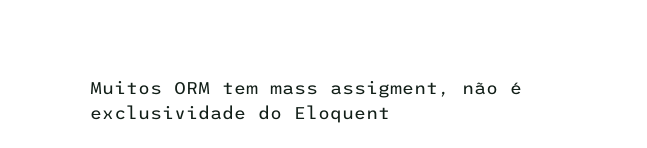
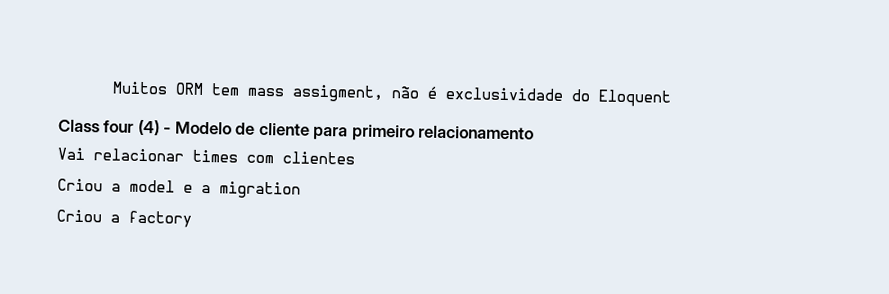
(390, 114) none -> [58,119,535,142] [57,147,355,165] [57,178,301,199] [56,209,192,228] // Class four (4) - Modelo de cliente para primeiro relacionamento // Vai relacionar times com clientes // Criou a model e a migration // Criou a factory

